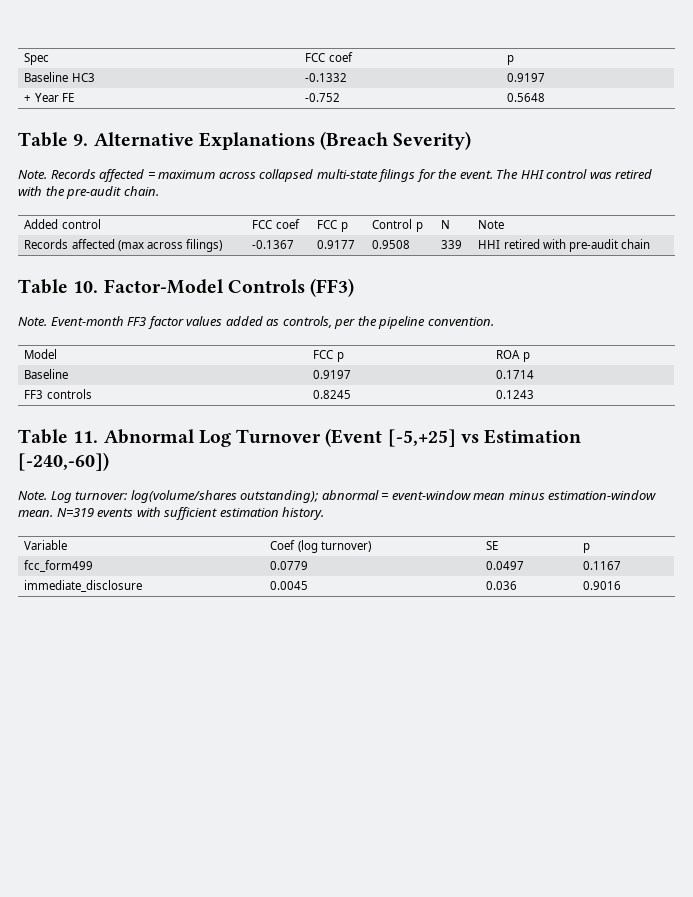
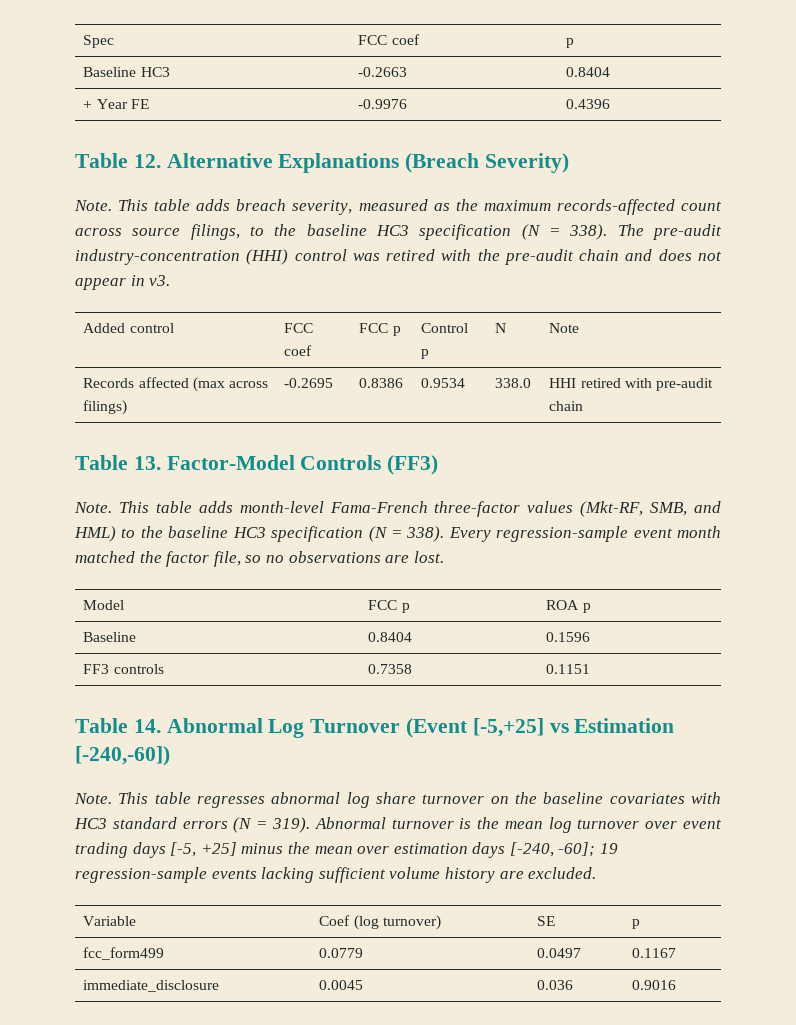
[305,73,348,82] [507,73,546,82] -0.1332 | 0.9197 -> [358,67,408,77] [566,67,611,77] -0.2663 | 0.8404
[305,93,341,102] [507,93,546,102] [18,132,89,147] -0.752 | 0.5648 // Table 9. -> [358,99,408,109] [566,99,611,109] [75,153,161,168] -0.9976 | 0.4396 // Table 12.
[50,169,544,182] Records affected = maximum across collapsed multi-state filings for the event. The HHI -> [118,199,722,215] [75,224,722,240] [75,249,289,265] This table adds breach severity, measured as the maximum records-affected count across source filings, to the baseline HC3 specification (N = 338). The pre-audit industry-concentration (HHI)
[123,186,159,196] chain. -> [579,249,722,261] [75,275,171,290] chain and does not appear in v3.
[252,240,295,249] [317,240,356,249] [372,240,411,249] [441,240,463,249] -0.1367 | 0.9177 | 0.9508 | 339 -> [284,378,334,388] [359,378,404,388] [421,378,466,388] [495,378,532,388] -0.2695 | 0.8386 | 0.9534 | 338.0
[73,281,99,293] 10. -> [133,456,161,470] 13.
[50,316,494,329] Event-month FF3 factor values added as controls, per the pipeline convention. -> [118,501,721,517] [74,526,721,542] [75,551,444,567] This table adds month-level Fama-French three-factor values (Mkt-RF, SMB, and HML) to the baseline HC3 specification (N = 338). Every regression-sample event month matched the factor file, so no observations are lost.
[313,370,352,379] [496,370,535,379] 0.9197 | 0.1714 -> [368,632,413,642] [546,632,591,642] 0.8404 | 0.1596
[313,390,352,399] [496,390,535,399] [18,429,99,444] 0.8245 | 0.1243 // Table 11. -> [368,664,413,674] [546,664,591,674] [75,718,161,733] 0.7358 | 0.1151 // Table 14.
[50,490,657,503] [18,507,325,520] Log turnover: log(volume/shares outstanding); abnormal = event-window mean minus estimation-window mean. N=319 events with sufficient estimation history. -> [118,792,721,808] [74,817,722,833] [75,842,619,858] [75,867,597,883] This table regresses abnormal log share turnover on the baseline covariates with HC3 standard errors (N = 319). Abnormal turnover is the mean log turnover over event trading days [-5, +25] minus the mean over estimation days [-240, -60]; 19 regression-sample events lacking sufficient volume history are excluded.

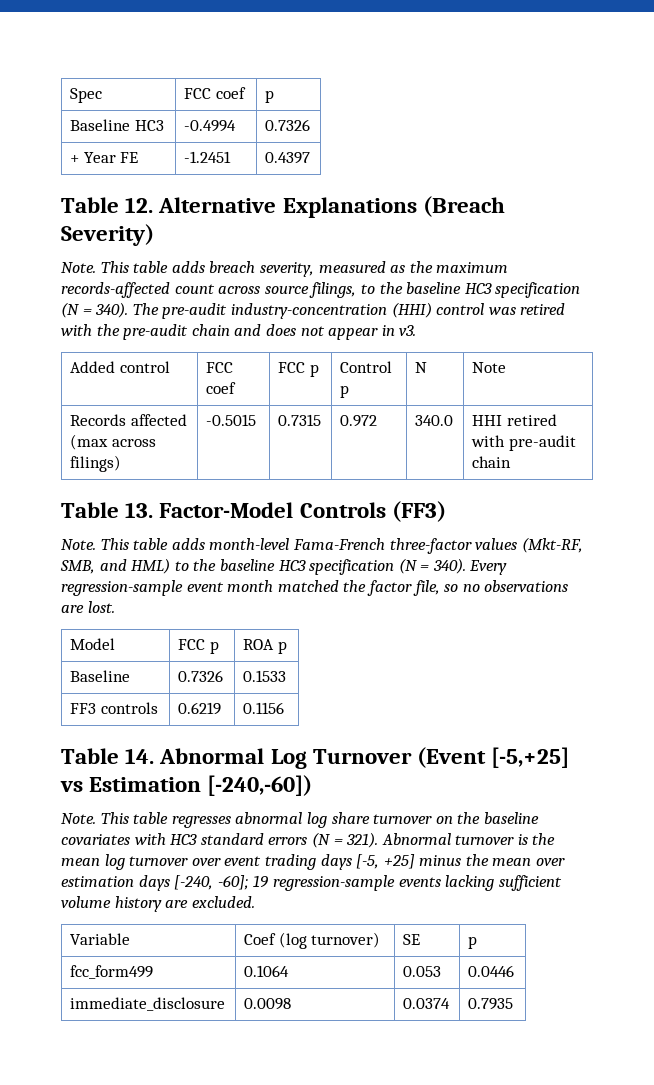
[358,67,408,77] [566,67,611,77] -0.2663 | 0.8404 -> [184,120,237,132] [265,119,311,131] -0.4994 | 0.7326
[358,99,408,109] [566,99,611,109] -0.9976 | 0.4396 -> [184,151,232,163] [265,152,311,164] -1.2451 | 0.4397
[569,224,608,240] 338). -> [95,302,129,318] 340).
[284,378,334,388] [359,378,404,388] [421,378,466,388] [495,378,532,388] -0.2695 | 0.8386 | 0.9534 | 338.0 -> [206,414,257,426] [278,414,322,426] [340,415,378,427] [415,415,454,426] -0.5015 | 0.7315 | 0.972 | 340.0
[406,526,445,542] 338). -> [432,558,466,574] 340).
[368,632,413,642] [546,632,591,642] 0.8404 | 0.1596 -> [178,670,224,682] [243,670,287,682] 0.7326 | 0.1533
[368,664,413,674] [546,664,591,674] 0.7358 | 0.1151 -> [178,702,222,715] [243,702,285,714] 0.6219 | 0.1156
[271,817,310,833] 319). -> [346,832,379,848] 321).
[319,948,364,958] [537,948,582,958] [632,948,677,958] [83,980,220,992] [319,980,364,990] [537,980,574,990] [632,980,677,990] 0.0779 | 0.0497 | 0.1167 // immediate_disclosure | 0.0045 | 0.036 | 0.9016 -> [244,965,290,977] [403,966,442,977] [468,965,515,977] [70,997,226,1011] [244,998,292,1010] [403,998,451,1009] [468,998,514,1010] 0.1064 | 0.053 | 0.0446 // immediate_disclosure | 0.0098 | 0.0374 | 0.7935

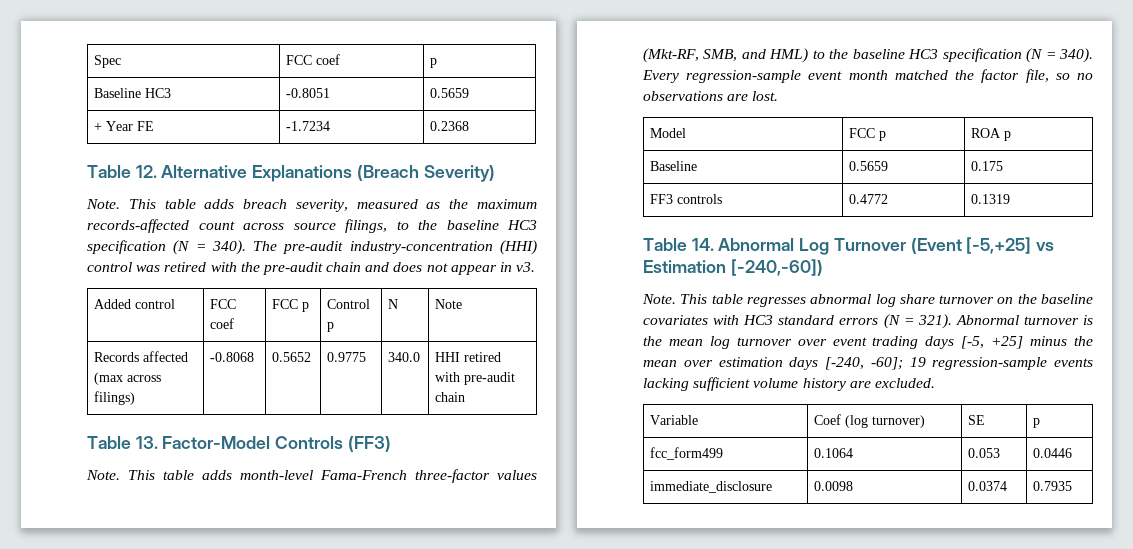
[184,120,237,132] [265,119,311,131] -0.4994 | 0.7326 -> [286,88,331,98] [430,88,470,98] -0.8051 | 0.5659
[184,151,232,163] [265,152,311,164] -1.2451 | 0.4397 -> [286,121,331,131] [430,121,470,131] -1.7234 | 0.2368
[206,414,257,426] [278,414,322,426] [340,415,378,427] -0.5015 | 0.7315 | 0.972 -> [210,352,255,362] [272,352,312,362] [327,352,367,362] -0.8068 | 0.5652 | 0.9775
[178,670,224,682] [243,670,287,682] 0.7326 | 0.1533 -> [849,161,889,171] [971,161,1004,171] 0.5659 | 0.175
[178,702,222,715] [243,702,285,714] 0.6219 | 0.1156 -> [849,194,889,204] [971,194,1011,204] 0.4772 | 0.1319

